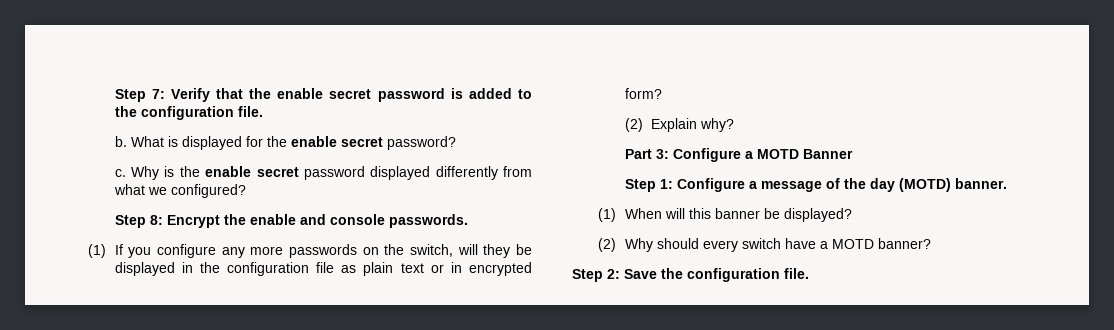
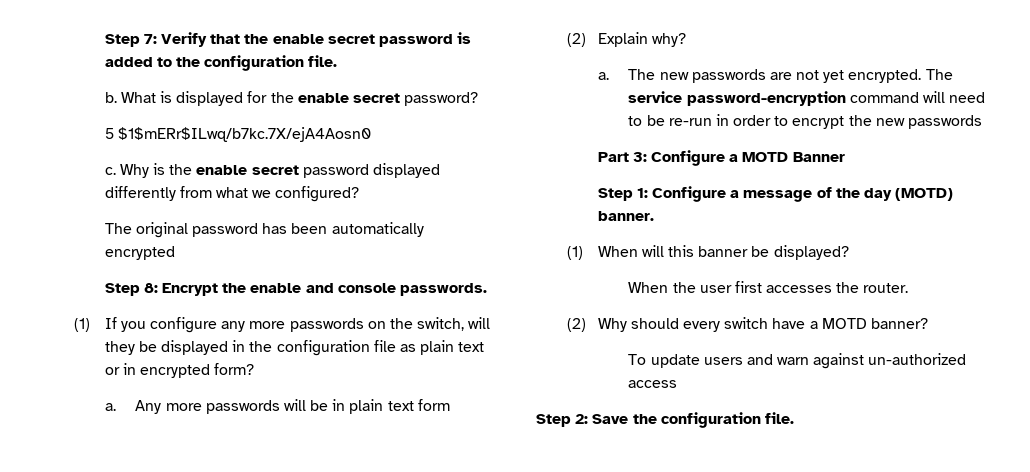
(456, 143) none -> [104,127,371,142] // 5 $1$mERr$ILwq/b7kc.7X/ejA4Aosn0
(246, 191) none -> [104,222,424,238] [104,246,175,260] // The original password has been automatically encrypted
[624,118,735,132] (2) Explain why? -> [104,399,450,414] [566,32,686,47] [597,69,953,83] [628,91,986,106] [628,114,983,129] a. Any more passwords will be in plain text form // (2) Explain why? // a. The new passwords are not yet encrypted. The service password-encryption command will need to be re-run in order to encrypt the new passwords
(852, 215) none -> [628,281,909,293] // When the user first accesses the router.
(931, 243) none -> [628,353,967,369] [628,380,678,388] // To update users and warn against un-authorized access

